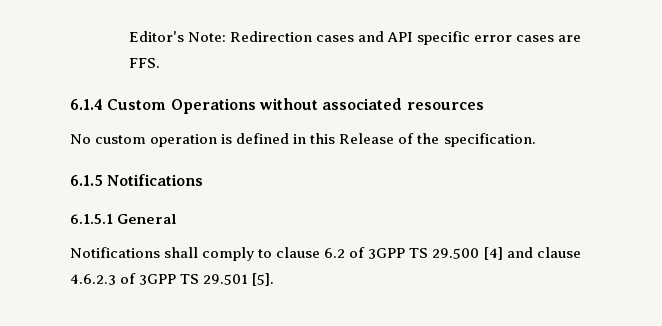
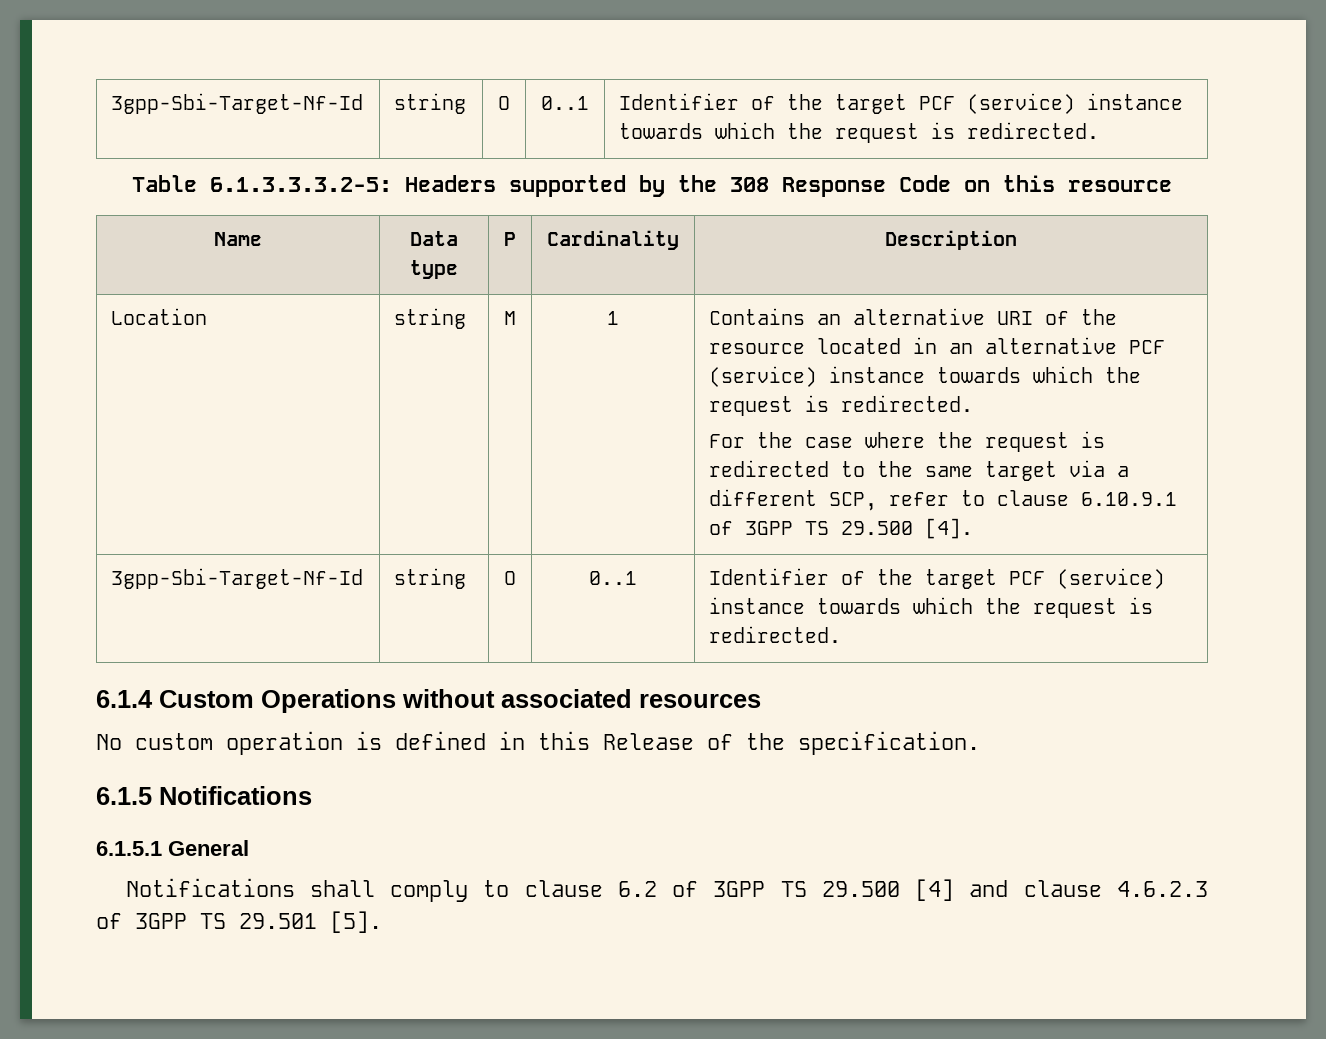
[128,31,582,45] [128,58,160,68] Editor's Note: Redirection cases and API specific error cases are FFS. -> [111,93,364,114] [394,93,467,114] [498,96,510,110] [541,96,589,110] [619,93,1184,114] [619,122,1100,143] [132,175,1172,197] [214,232,262,246] [410,231,458,246] [410,260,458,279] [504,232,516,246] [547,230,679,250] [885,230,1017,250] [111,308,208,325] [394,308,467,329] [504,311,516,325] [607,311,619,325] [709,308,1118,325] [709,337,1166,354] [709,366,1142,387] [709,395,974,416] [709,431,1106,452] [709,460,1130,481] [709,489,1178,511] [709,518,974,539] [111,568,364,589] [394,568,467,589] [504,571,516,585] [589,571,637,585] [709,568,1166,589] [709,597,1154,618] [709,626,842,643] 3gpp-Sbi-Target-Nf-Id | string | O | 0..1 | Identifier of the target PCF (service) instance towards which the request is redirected. // Table 6.1.3.3.3.2-5: Headers supported by the 308 Response Code on this resource // Name | Data type | P | Cardinality | Description // Location | string | M | 1 | Contains an alternative URI of the resource located in an alternative PCF (service) instance towards which the request is redirected. // For the case where the request is redirected to the same target via a different SCP, refer to clause 6.10.9.1 of 3GPP TS 29.500 [4]. // 3gpp-Sbi-Target-Nf-Id | string | O | 0..1 | Identifier of the target PCF (service) instance towards which the request is redirected.

